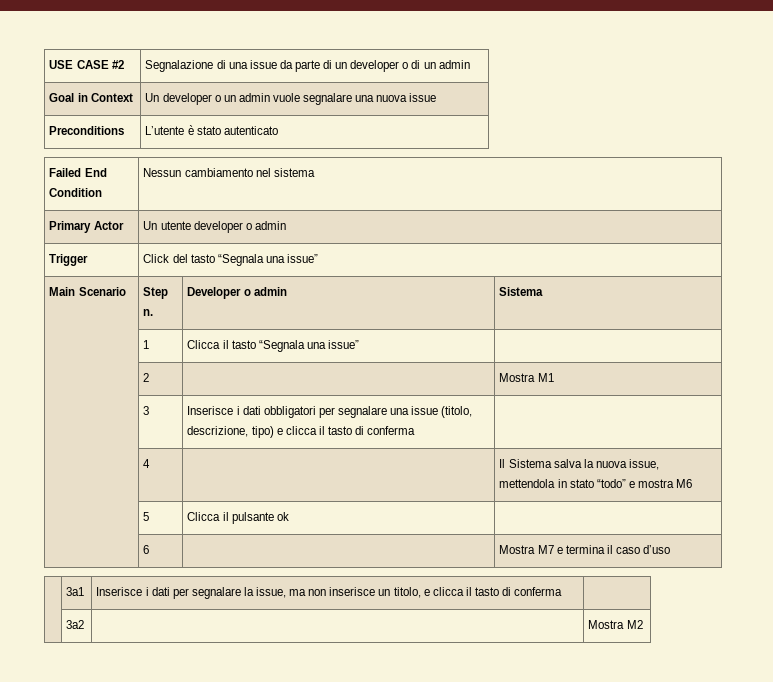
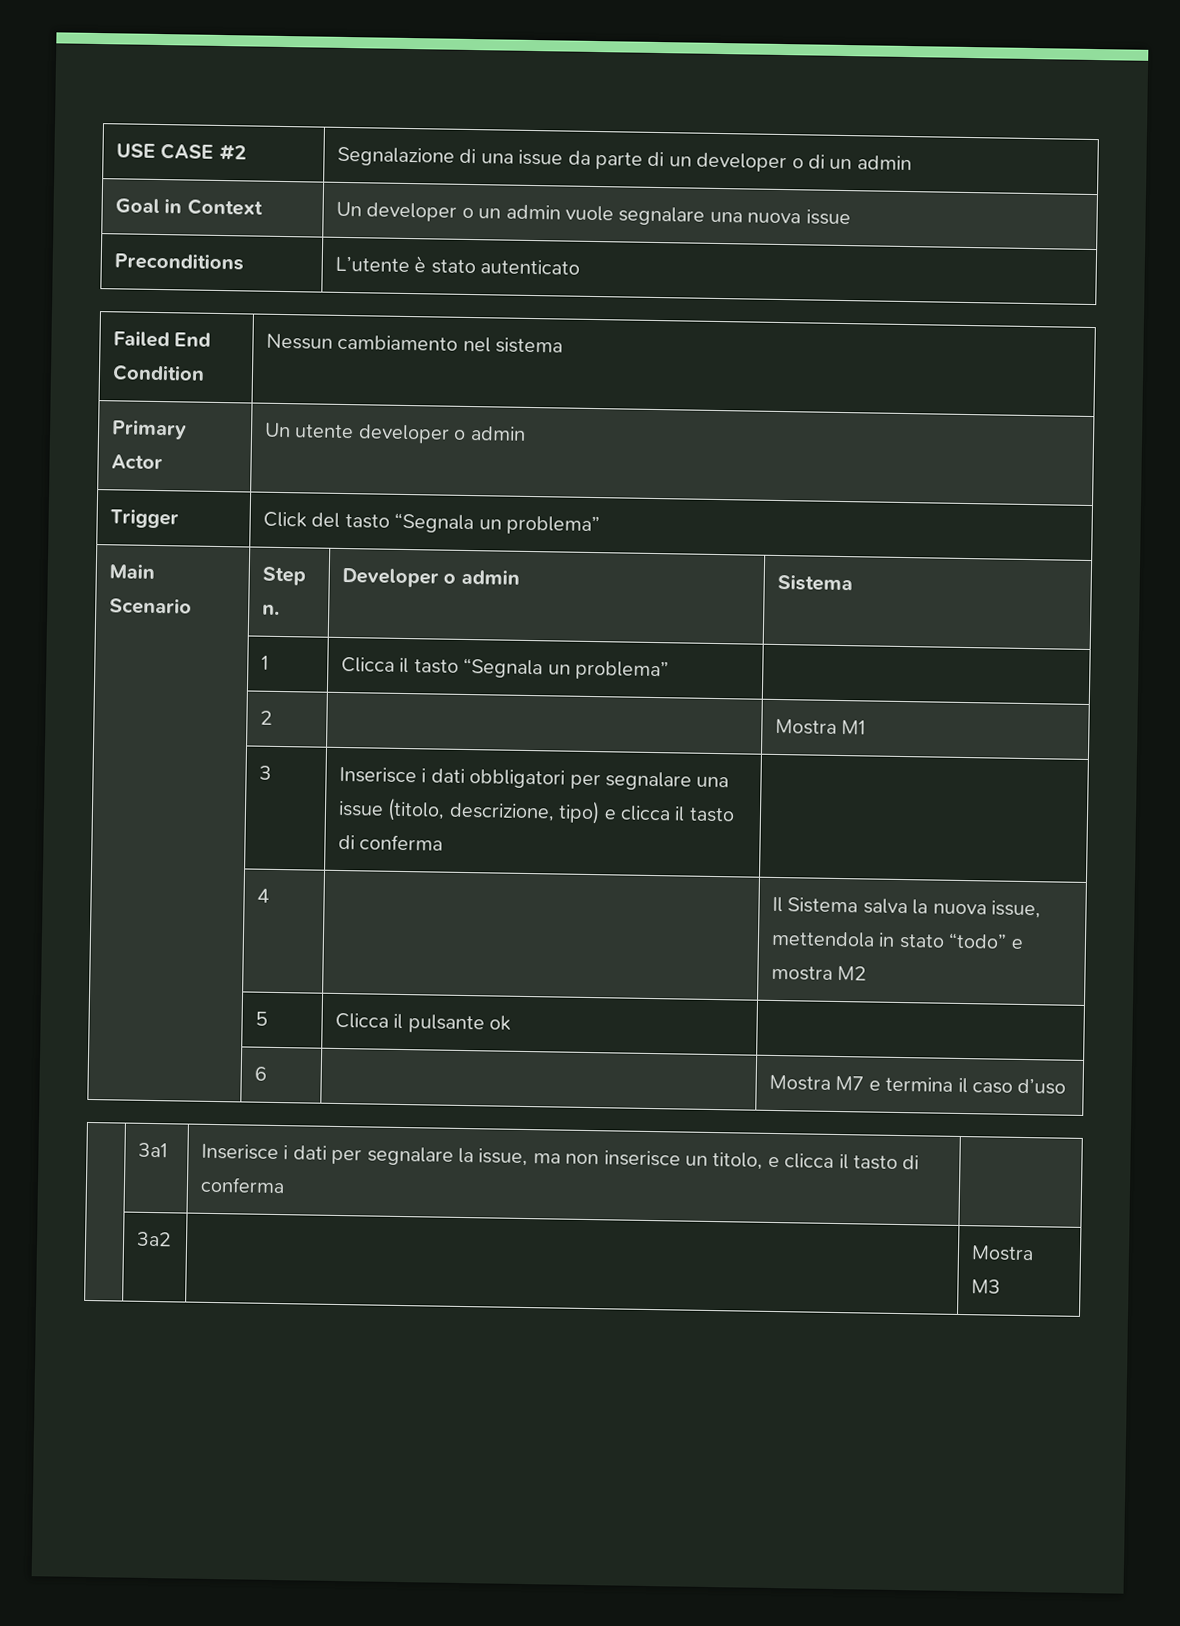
[265,254,318,263] una issue” -> [478,514,600,536] un problema”
[306,340,359,349] una issue” -> [547,659,669,681] un problema”
[676,479,693,488] M6 -> [837,965,868,981] M2
[626,620,643,629] M2 -> [970,1279,1001,1294] M3

